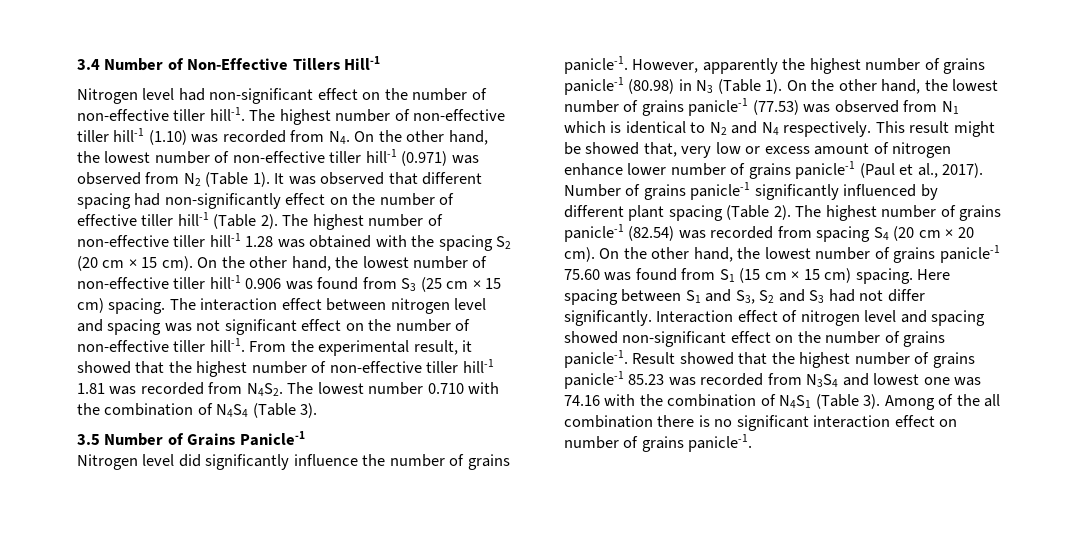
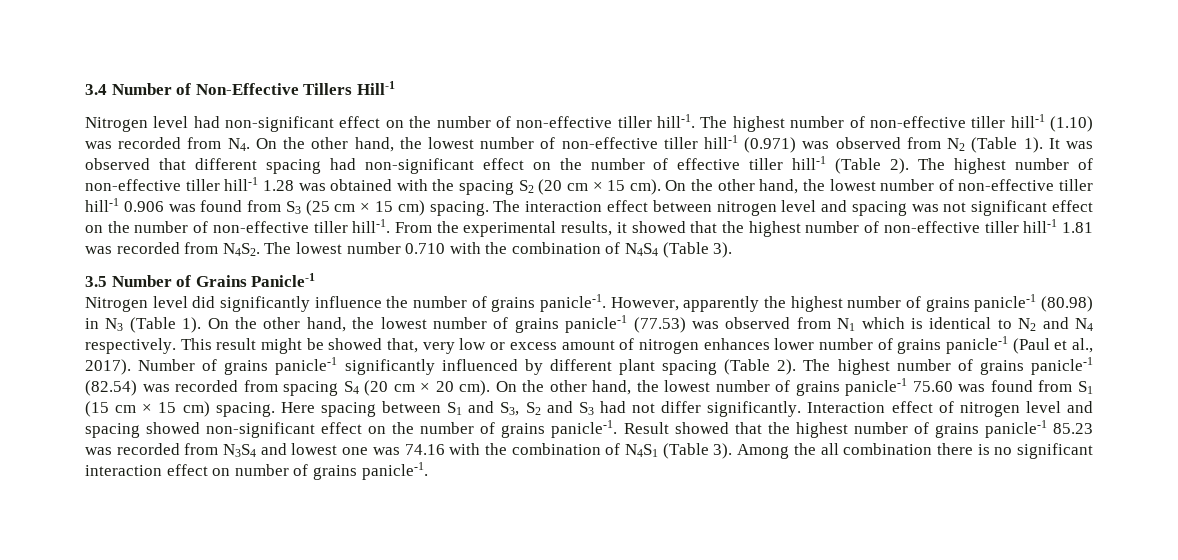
[164,193,281,209] non-significantly -> [364,158,474,174] non-significant
[413,340,458,355] result, -> [561,221,613,236] results,
[564,163,623,176] enhance -> [703,338,770,350] enhances
[938,394,954,406] of -> (790, 451) none

